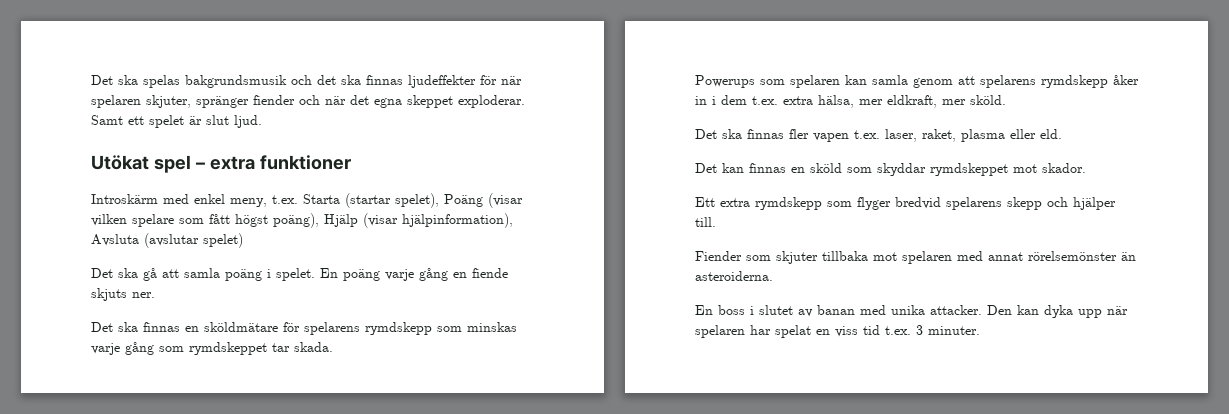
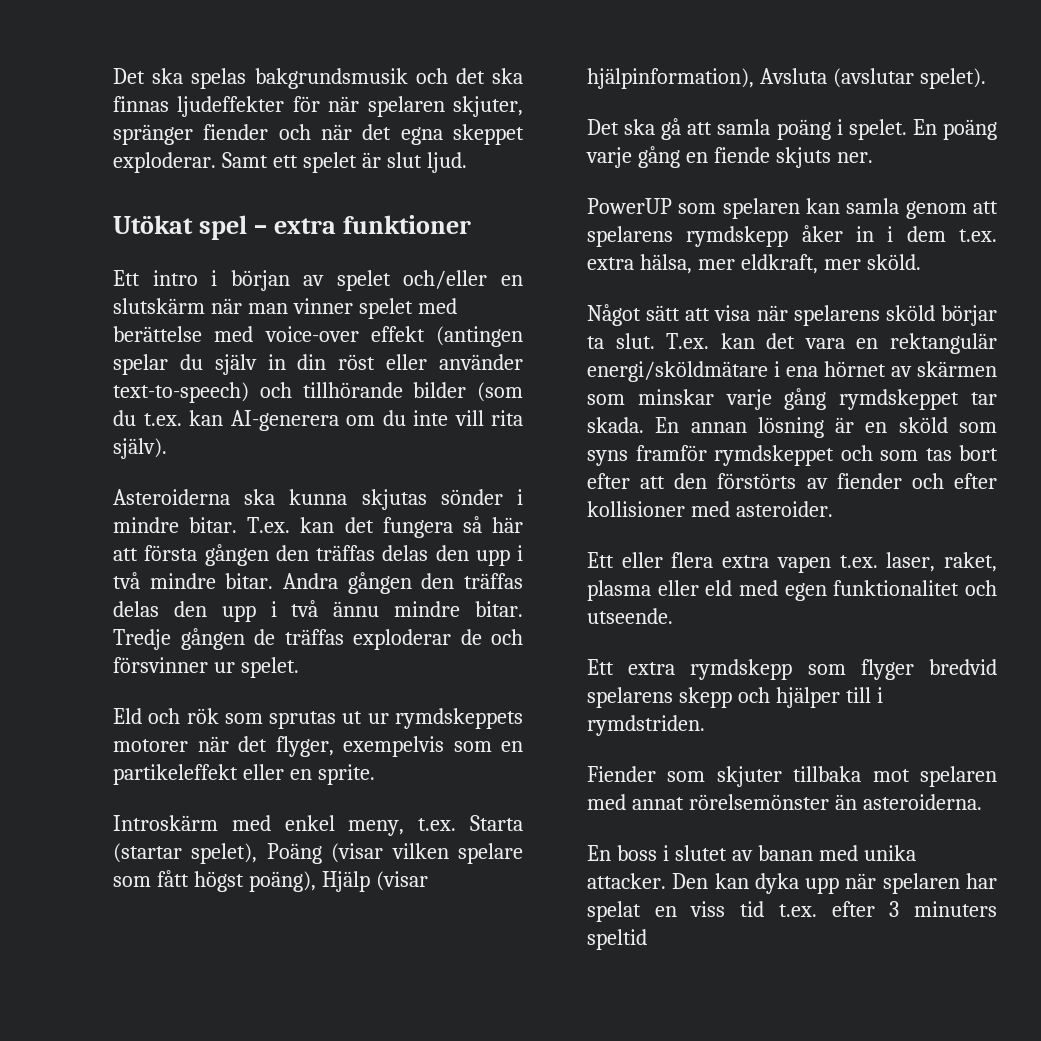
(351, 162) none -> [113,270,523,291] [113,298,457,319] [113,326,523,347] [113,354,523,375] [113,382,523,403] [113,410,523,431] [113,438,167,459] [113,489,523,510] [113,516,523,538] [113,544,523,566] [113,572,523,594] [113,600,524,622] [113,628,523,650] [113,657,299,678] [113,708,523,729] [113,736,523,757] [113,764,375,785] // Ett intro i början av spelet och/eller en slutskärm när man vinner spelet med berättelse med voice-over effekt (antingen spelar du själv in din röst eller använder text-to-speech) och tillhörande bilder (som du t.ex. kan AI-generera om du inte vill rita själv). // Asteroiderna ska kunna skjutas sönder i mindre bitar. T.ex. kan det fungera så här att första gången den träffas delas den upp i två mindre bitar. Andra gången den träffas delas den upp i två ännu mindre bitar. Tredje gången de träffas exploderar de och försvinner ur spelet. // Eld och rök som sprutas ut ur rymdskeppets motorer när det flyger, exempelvis som en partikeleffekt eller en sprite.
[203,233,243,248] spelet) -> [919,68,986,89] spelet).
[91,322,517,335] [91,342,333,355] [695,75,755,88] Det ska finnas en sköldmätare för spelarens rymdskepp som minskas varje gång som rymdskeppet tar skada. // Powerups -> [587,198,672,214] PowerUP
[695,129,809,139] Det ska finnas fler -> [587,304,997,326] [587,333,997,354] [587,361,997,382] [587,388,997,410] [587,417,997,438] [587,445,998,466] [587,473,997,489] [587,501,833,517] [587,552,770,568] Något sätt att visa när spelarens sköld börjar ta slut. T.ex. kan det vara en rektangulär energi/sköldmätare i ena hörnet av skärmen som minskar varje gång rymdskeppet tar skada. En annan lösning är en sköld som syns framför rymdskeppet och som tas bort efter att den förstörts av fiender och efter kollisioner med asteroider. // Ett eller flera extra
[1040,129,1062,139] [695,163,1086,176] eld. // Det kan finnas en sköld som skyddar rymdskeppet mot skador. -> [705,580,997,601] [587,608,673,624] eld med egen funktionalitet och utseende.
[695,217,716,227] till. -> [845,687,883,703] [587,715,705,736] till i rymdstriden.
[916,325,980,335] 3 minuter. -> [831,901,997,917] [587,929,647,950] efter 3 minuters speltid

